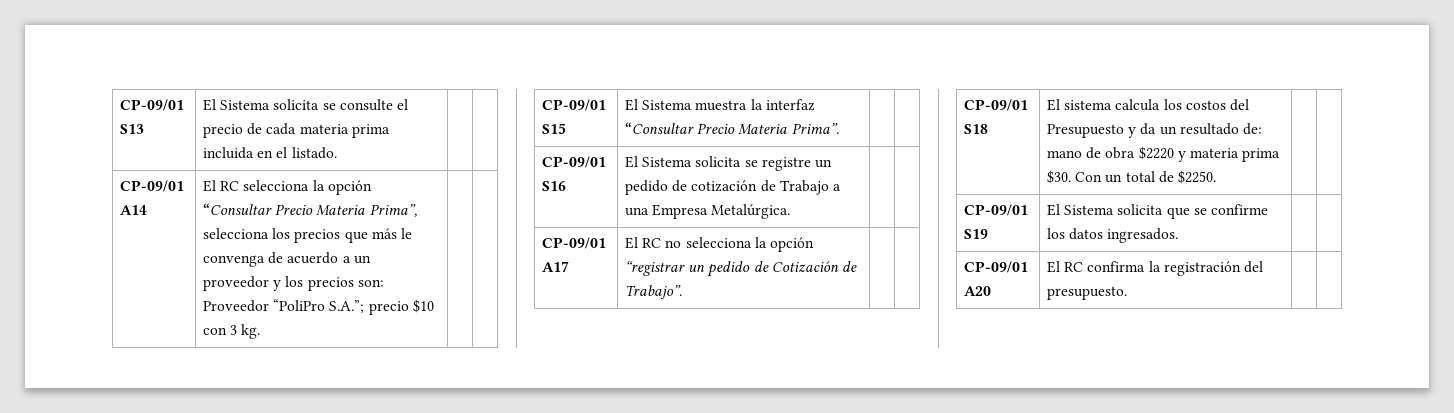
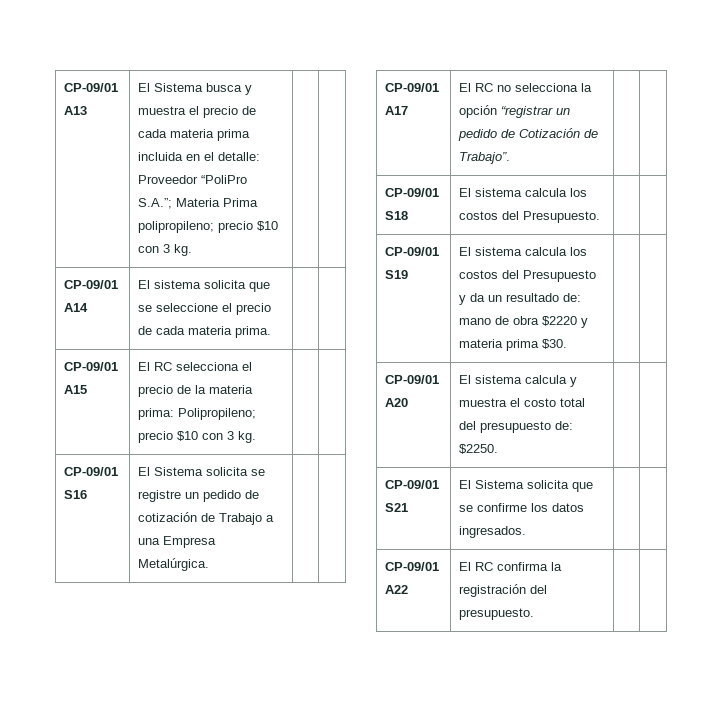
[120,99,185,111] [120,124,145,134] [203,99,393,111] CP-09/01 S13 | El Sistema solicita se consulte -> [64,83,119,92] [64,106,88,115] [138,83,253,95] [138,106,187,115] CP-09/01 A13 | El Sistema busca y muestra
[291,147,337,159] [120,180,185,192] [120,205,148,215] [203,180,372,195] [203,203,417,217] [203,228,413,243] [203,252,371,267] [203,276,384,291] [203,299,434,315] [203,324,261,339] [542,99,607,111] [542,123,567,134] [625,99,815,111] [625,122,839,135] listado. | | // CP-09/01 A14 | El RC selecciona la opción “Consultar Precio Materia Prima”, selecciona los precios que más le convenga de acuerdo a un proveedor y los precios son: Proveedor “PoliPro S.A.”; precio $10 con 3 kg. | | // CP-09/01 S15 | El Sistema muestra la interfaz “Consultar Precio Materia Prima”. -> [218,152,261,161] [138,175,248,184] [138,198,259,209] [138,221,279,233] [138,244,193,256] [64,280,119,289] [64,303,89,312] [138,280,271,292] [138,303,272,315] [138,326,272,338] [64,362,119,371] [64,385,88,394] [138,362,253,371] [138,385,254,397] [138,408,257,420] [138,431,257,443] detalle: Proveedor “PoliPro S.A.”; Materia Prima polipropileno; precio $10 con 3 kg. | | // CP-09/01 A14 | El sistema solicita que se seleccione el precio de cada materia prima. | | // CP-09/01 A15 | El RC selecciona el precio de la materia prima: Polipropileno; precio $10 con 3 kg.
(989, 129) none -> [459,188,588,197] [459,211,601,223] [385,247,440,256] [385,270,409,279] | El sistema calcula los costos del Presupuesto. | | // CP-09/01 S19
[1075,171,1174,183] Con un total de -> [385,375,440,384] [385,398,409,407] [459,375,578,387] [459,398,586,407] [459,421,574,433] | | // CP-09/01 A20 | El sistema calcula y muestra el costo total del presupuesto de:
[964,229,989,239] S19 -> [385,503,409,512] S21
[964,286,992,296] A20 -> [385,585,409,594] A22

